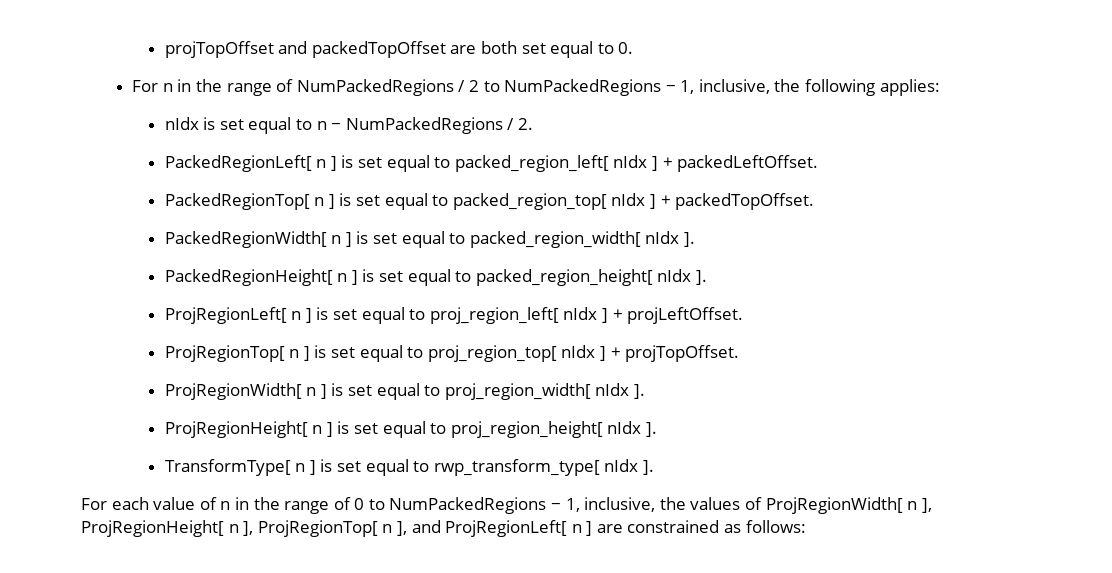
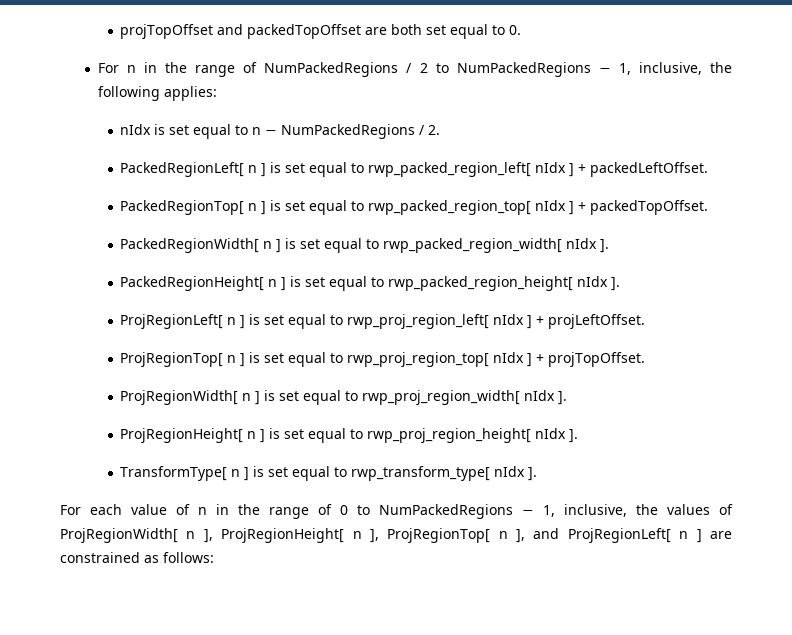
[454,155,609,172] packed_region_left[ -> [368,162,532,177] rwp_packed_region_left[
[452,193,607,210] packed_region_top[ -> [368,200,532,215] rwp_packed_region_top[
[469,231,641,248] packed_region_width[ -> [383,238,563,253] rwp_packed_region_width[
[475,269,653,286] packed_region_height[ -> [388,276,574,291] rwp_packed_region_height[
[429,307,559,324] proj_region_left[ -> [347,314,490,329] rwp_proj_region_left[
[427,345,557,362] proj_region_top[ -> [347,352,490,367] rwp_proj_region_top[
[444,383,591,400] proj_region_width[ -> [362,390,521,405] rwp_proj_region_width[
[450,421,603,438] proj_region_height[ -> [367,428,532,443] rwp_proj_region_height[

